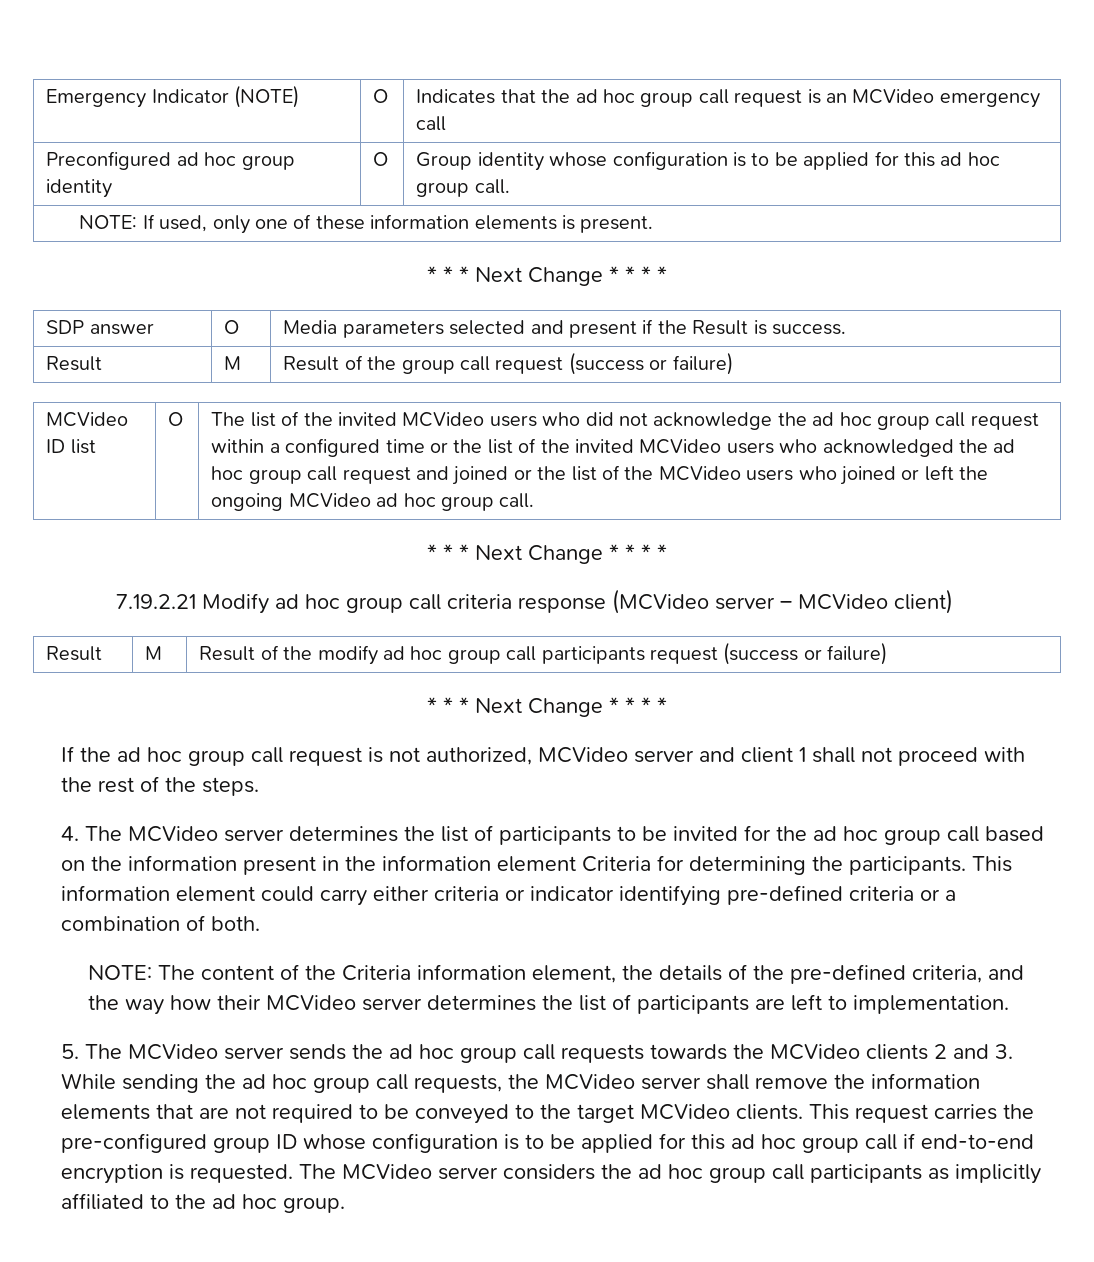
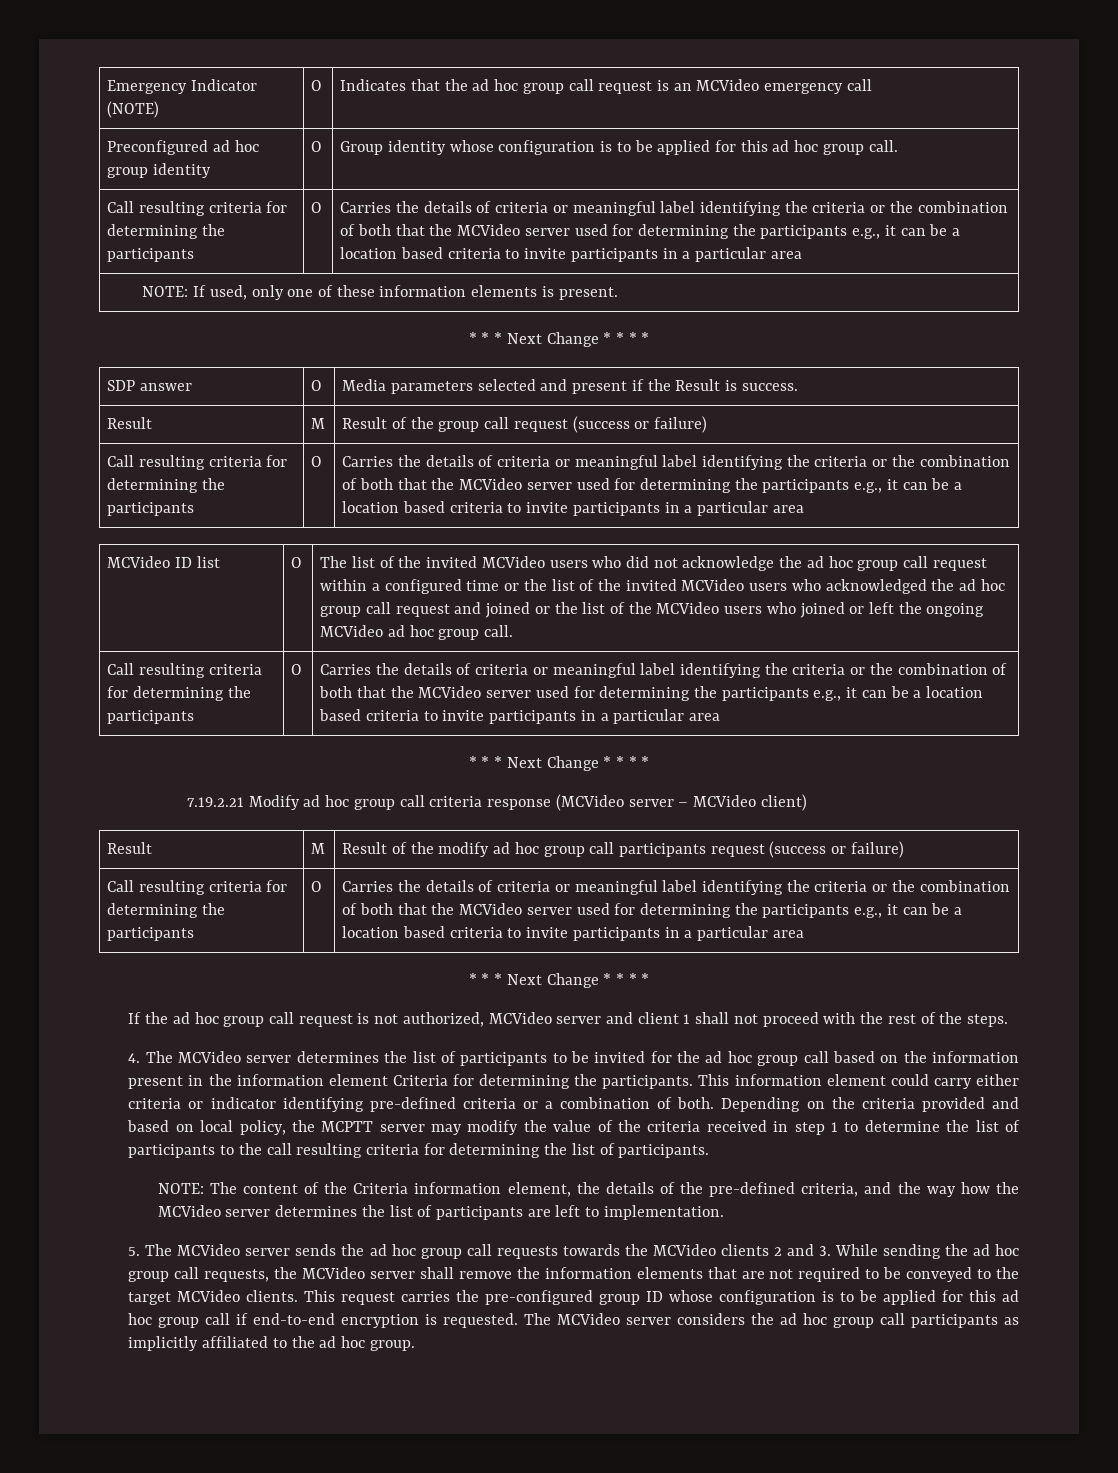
(510, 186) none -> [107,201,288,216] [107,224,225,239] [107,248,195,262] [311,202,323,213] [340,201,1008,216] [340,224,961,239] [340,247,802,262] // Call resulting criteria for determining the participants | O | Carries the details of criteria or meaningful label identifying the criteria or the combination of both that the MCVideo server used for determining the participants e.g., it can be a location based criteria to invite participants in a particular area
(733, 363) none -> [107,455,288,470] [107,478,225,493] [107,502,195,516] [311,456,323,467] [342,455,1010,470] [342,478,963,493] [342,501,804,516] // Call resulting criteria for determining the participants | O | Carries the details of criteria or meaningful label identifying the criteria or the combination of both that the MCVideo server used for determining the participants e.g., it can be a location based criteria to invite participants in a particular area
(535, 500) none -> [107,663,262,678] [107,686,251,701] [107,710,195,724] [291,664,303,675] [320,663,1008,678] [319,686,984,701] [319,709,720,724] // Call resulting criteria for determining the participants | O | Carries the details of criteria or meaningful label identifying the criteria or the combination of both that the MCVideo server used for determining the participants e.g., it can be a location based criteria to invite participants in a particular area
(888, 653) none -> [107,880,288,895] [107,903,225,918] [107,927,195,941] [311,881,323,892] [342,880,1010,895] [342,903,963,918] [342,926,804,941] // Call resulting criteria for determining the participants | O | Carries the details of criteria or meaningful label identifying the criteria or the combination of both that the MCVideo server used for determining the participants e.g., it can be a location based criteria to invite participants in a particular area
(260, 923) none -> [721,1097,1019,1112] [127,1120,1020,1135] [128,1143,710,1158] Depending on the criteria provided and based on local policy, the MCPTT server may modify the value of the criteria received in step 1 to determine the list of participants to the call resulting criteria for determining the list of participants.
[217,995,262,1010] their -> [995,1182,1019,1194] the

